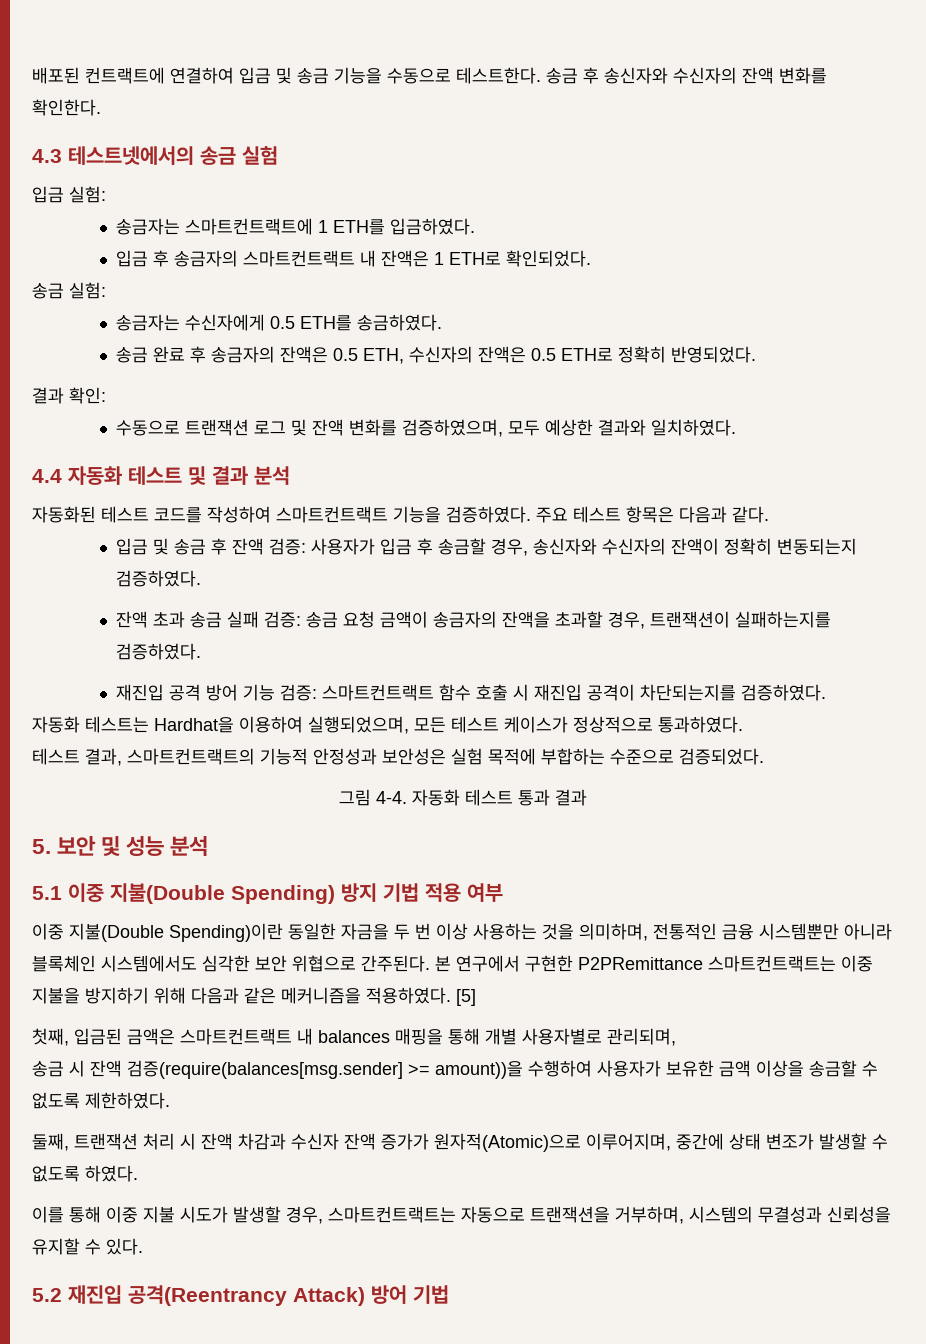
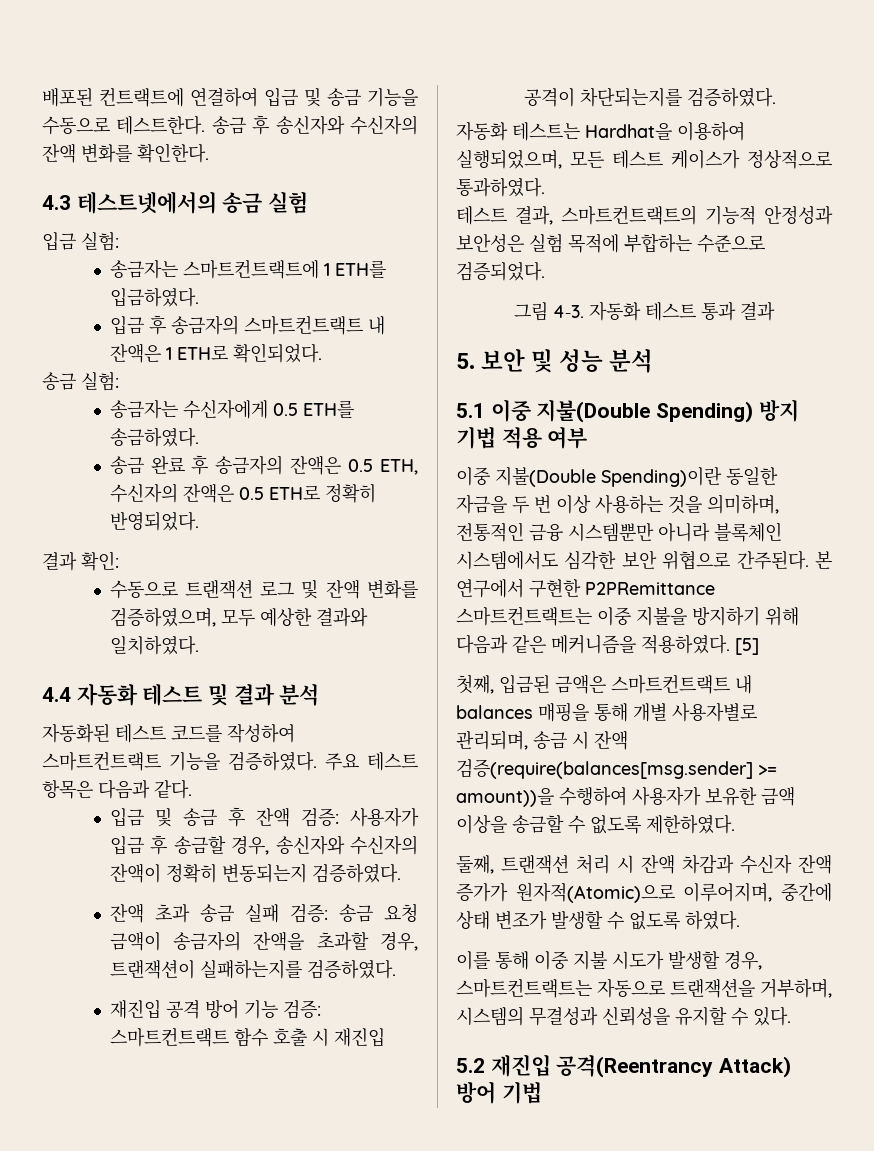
[376,791,407,804] 4‑4. -> [553,305,584,318] 4‑3.
(676, 1037) // -> (528, 740) none

